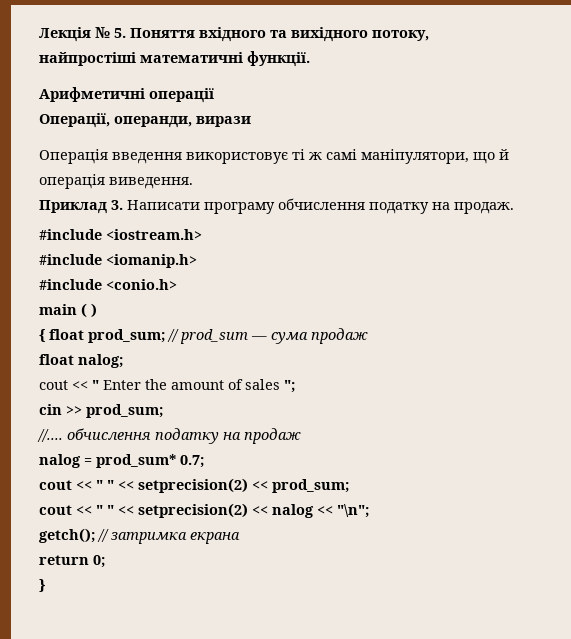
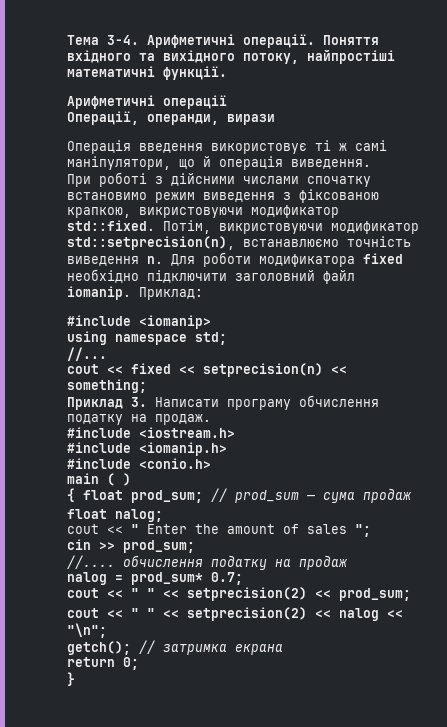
[39,27,126,42] Лекція № 5. -> [67,34,315,48] Тема 3-4. Арифметичні операції.
(193, 183) none -> [67,172,371,187] [67,189,379,203] [67,205,339,218] [67,220,419,234] [67,236,411,250] [67,252,403,267] [67,269,355,284] [67,286,203,300] [67,315,211,329] [67,331,227,345] [67,347,107,361] [67,363,347,377] [67,379,147,393] // При роботі з дійсними числами спочатку встановимо режим виведення з фіксованою крапкою, викристовуючи модификатор std::fixed. Потім, викристовуючи модификатор std::setprecision(n), встанавлюємо точність виведення n. Для роботи модификатора fixed необхідно підключити заголовний файл iomanip. Приклад: // #include <iomanip> // using namespace std; // //... // cout << fixed << setprecision(n) << something;

